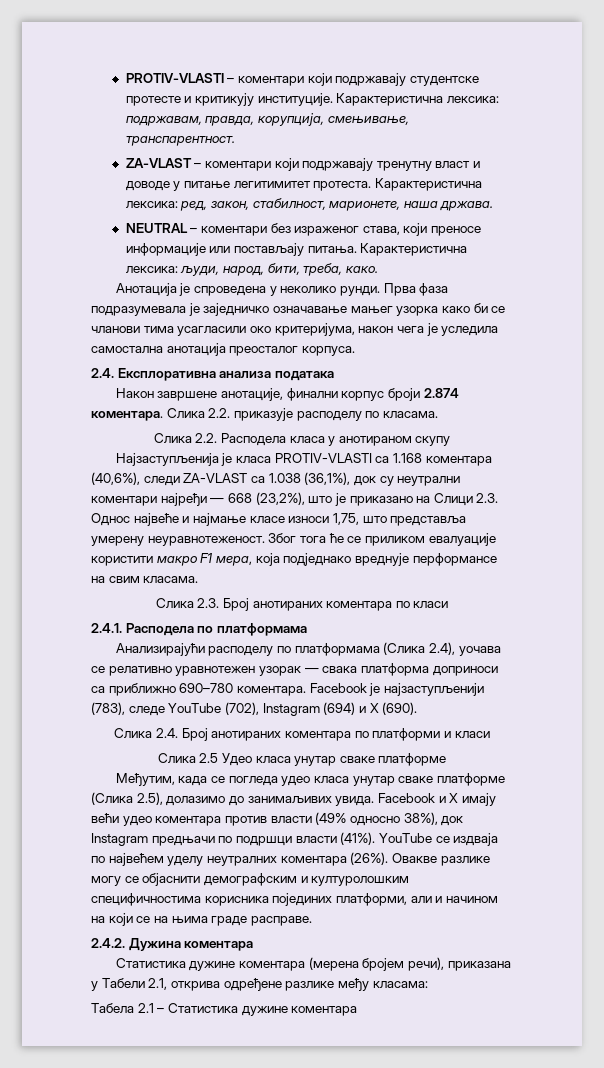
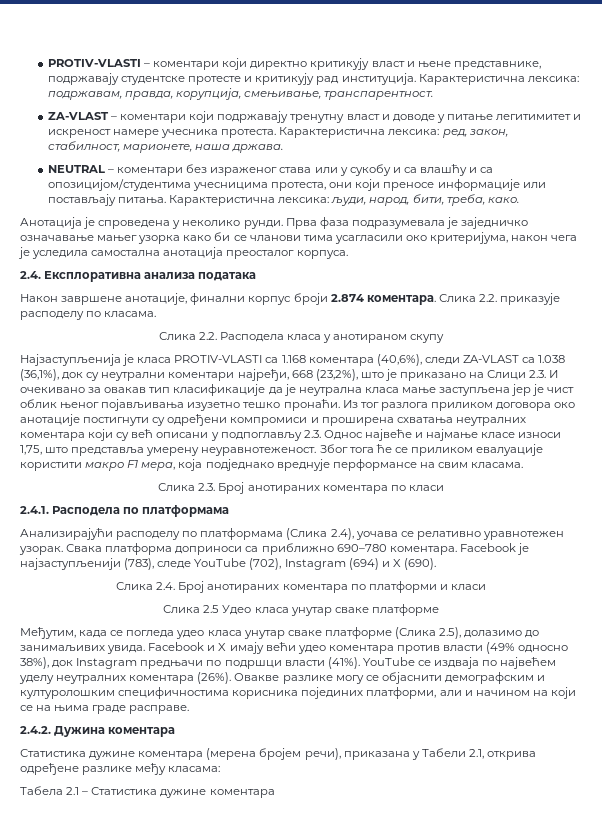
(332, 79) none -> [250,58,541,70] директно критикују власт и њене представнике,
[257,93,333,106] институције. -> [316,73,416,85] рад институција.
(311, 184) none -> [573,114,582,120] [47,129,219,138] и искреност намере учесника
[362,226,400,235] става, -> [279,164,494,176] [47,179,353,191] става или у сукобу и са влашћу и са опозицијом/студентима учесницима протеста, они
[160,493,225,506] најређи — -> [237,369,289,381] најређи,
(499, 498) none -> [549,370,559,378] [20,384,575,396] [20,399,576,411] [20,414,526,426] [20,429,321,441] И очекивано за овакав тип класификације да је неутрална класа мање заступљена јер је чист облик њеног појављивања изузетно тешко пронаћи. Из тог разлога приликом договора око анотације постигнути су одређени компромиси и проширена схватања неутралних коментара који су већ описани у подпоглављу 2.3.
[258,666,358,676] узорак — свака -> [19,544,103,555] узорак. Свака

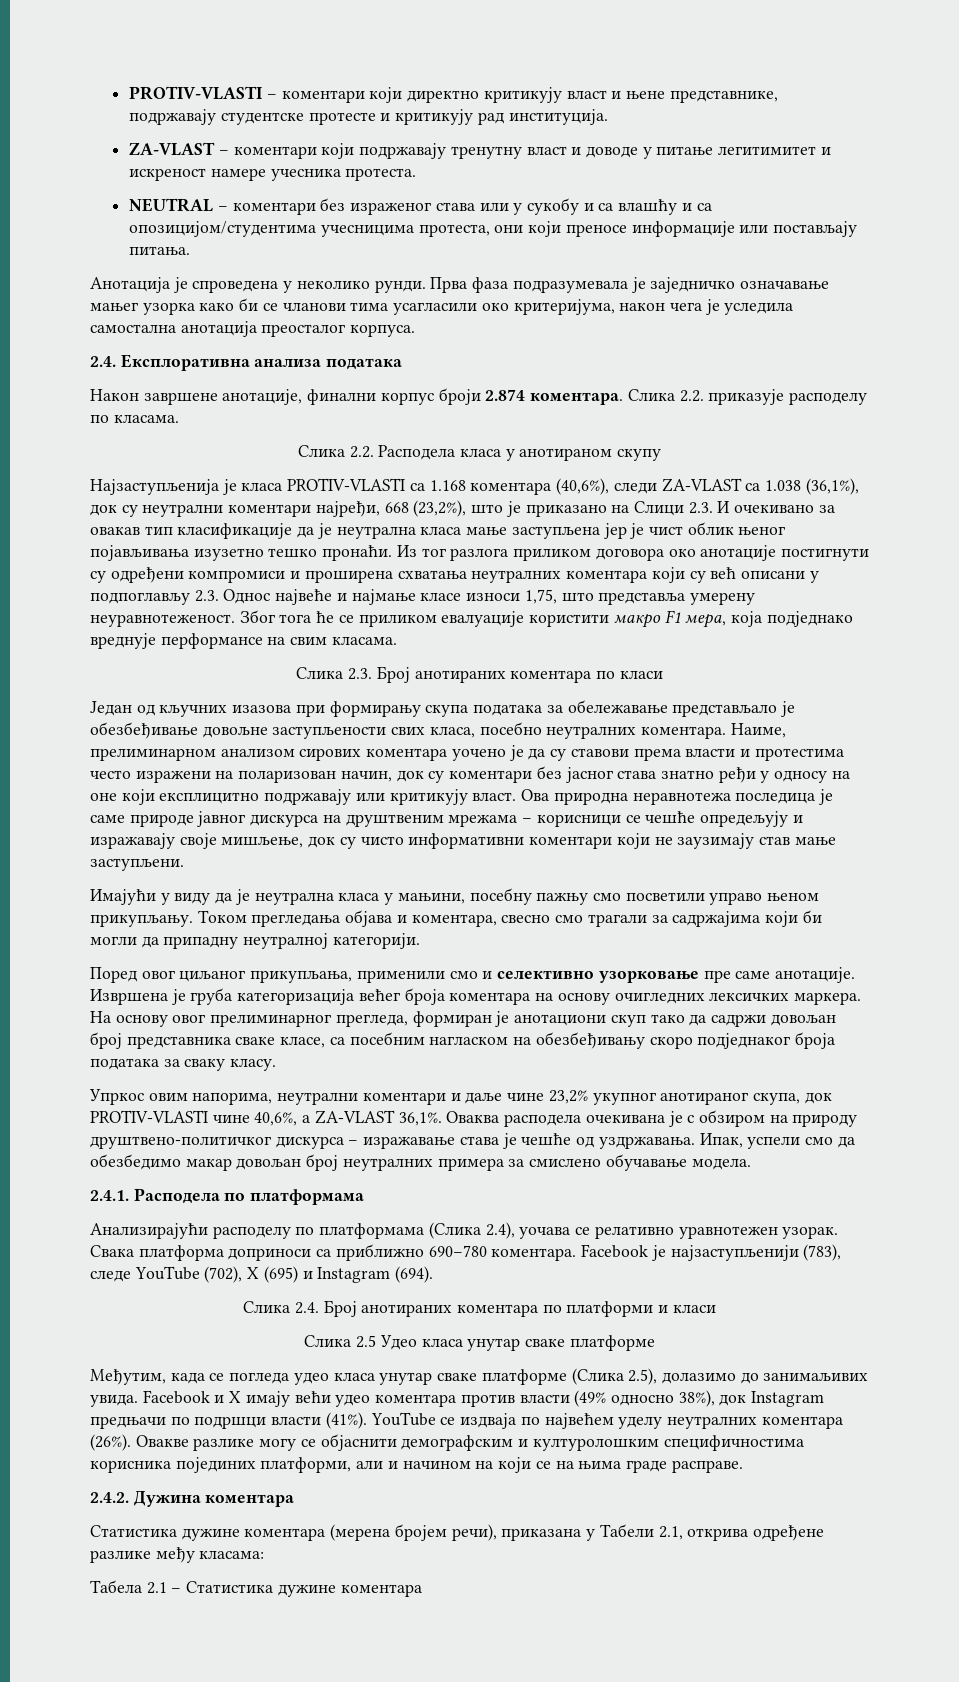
[418,74,579,85] [47,88,434,100] Карактеристична лексика: подржавам, правда, корупција, смењивање, транспарентност. -> (608, 117) none
[279,127,508,138] [47,141,284,153] Карактеристична лексика: ред, закон, стабилност, марионете, наша држава. -> (417, 174) none
[169,194,519,206] Карактеристична лексика: људи, народ, бити, треба, како. -> (191, 250) none
(444, 488) none -> [90,700,795,717] [90,722,786,739] [90,745,844,761] [90,766,850,783] [90,789,833,805] [90,811,803,827] [90,833,836,849] [90,858,184,871] [90,888,820,905] [90,910,822,927] [90,933,420,949] [90,967,855,983] [90,988,861,1005] [90,1011,836,1027] [90,1032,835,1049] [90,1058,277,1071] [89,1089,832,1105] [90,1110,858,1127] [90,1133,855,1149] [90,1154,751,1171] // Један од кључних изазова при формирању скупа података за обележавање представљало је обезбеђивање довољне заступљености свих класа, посебно неутралних коментара. Наиме, прелиминарном анализом сирових коментара уочено је да су ставови према власти и протестима често изражени на поларизован начин, док су коментари без јасног става знатно ређи у односу на оне који експлицитно подржавају или критикују власт. Ова природна неравнотежа последица је саме природе јавног дискурса на друштвеним мрежама – корисници се чешће опредељују и изражавају своје мишљење, док су чисто информативни коментари који не заузимају став мање заступљени. // Имајући у виду да је неутрална класа у мањини, посебну пажњу смо посветили управо њеном прикупљању. Током прегледања објава и коментара, свесно смо трагали за садржајима који би могли да припадну неутралној категорији. // Поред овог циљаног прикупљања, применили смо и селективно узорковање пре саме анотације. Извршена је груба категоризација већег броја коментара на основу очигледних лексичких маркера. На основу овог прелиминарног прегледа, формиран је анотациони скуп тако да садржи довољан број представника сваке класе, са посебним нагласком на обезбеђивању скоро подједнаког броја података за сваку класу. // Упркос овим напорима, неутрални коментари и даље чине 23,2% укупног анотираног скупа, док PROTIV-VLASTI чине 40,6%, а ZA-VLAST 36,1%. Оваква расподела очекивана је с обзиром на природу друштвено-политичког дискурса – изражавање става је чешће од уздржавања. Ипак, успели смо да обезбедимо макар довољан број неутралних примера за смислено обучавање модела.
[284,558,436,570] Instagram (694) и X (690). -> [247,1266,434,1283] X (695) и Instagram (694).

